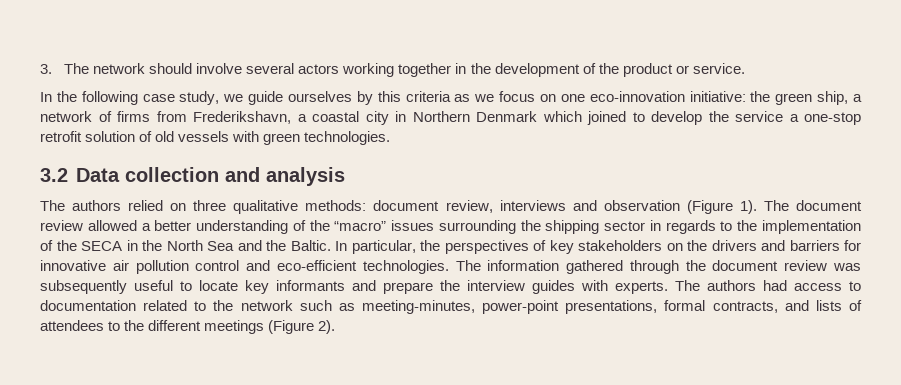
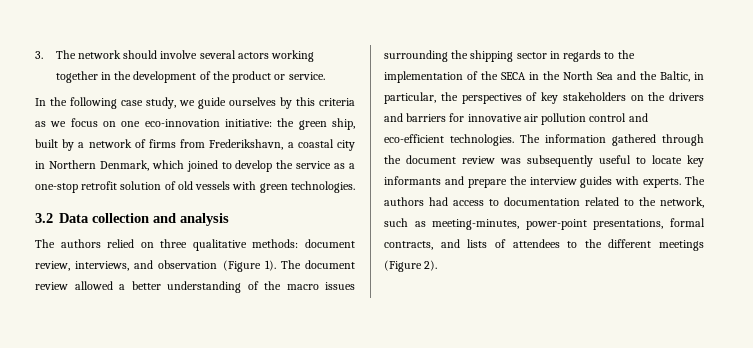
(849, 98) none -> [35,139,75,151] built by
[476,111,537,122] Denmark -> [99,160,149,171] Denmark,
(783, 116) none -> [334,163,346,169] as
[499,200,566,211] interviews -> [75,261,130,271] interviews,
[334,221,387,231] “macro” -> [286,284,319,290] macro
[290,240,347,251] Baltic. In -> [660,71,704,82] Baltic, in
[240,300,293,311] network -> [660,197,704,208] network,

